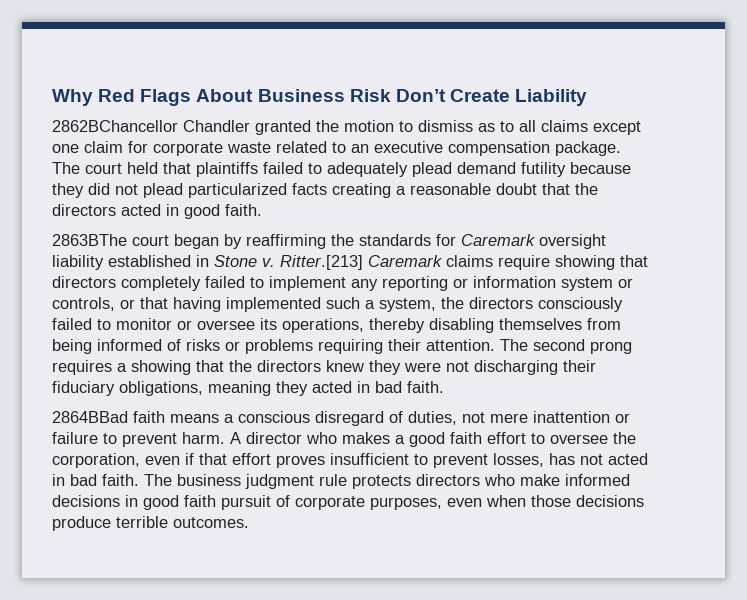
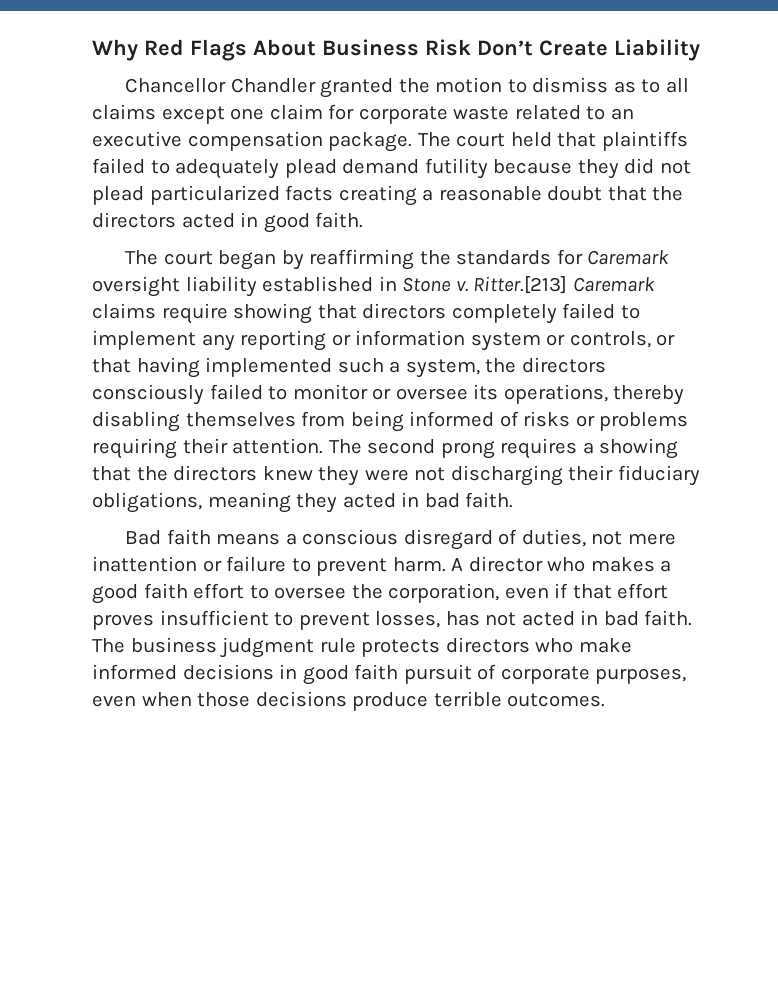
[52,120,178,132] 2862BChancellor -> [125,78,227,93] Chancellor
[52,234,127,246] 2863BThe -> [125,250,159,265] The
[52,411,128,423] 2864BBad -> [125,530,162,545] Bad

